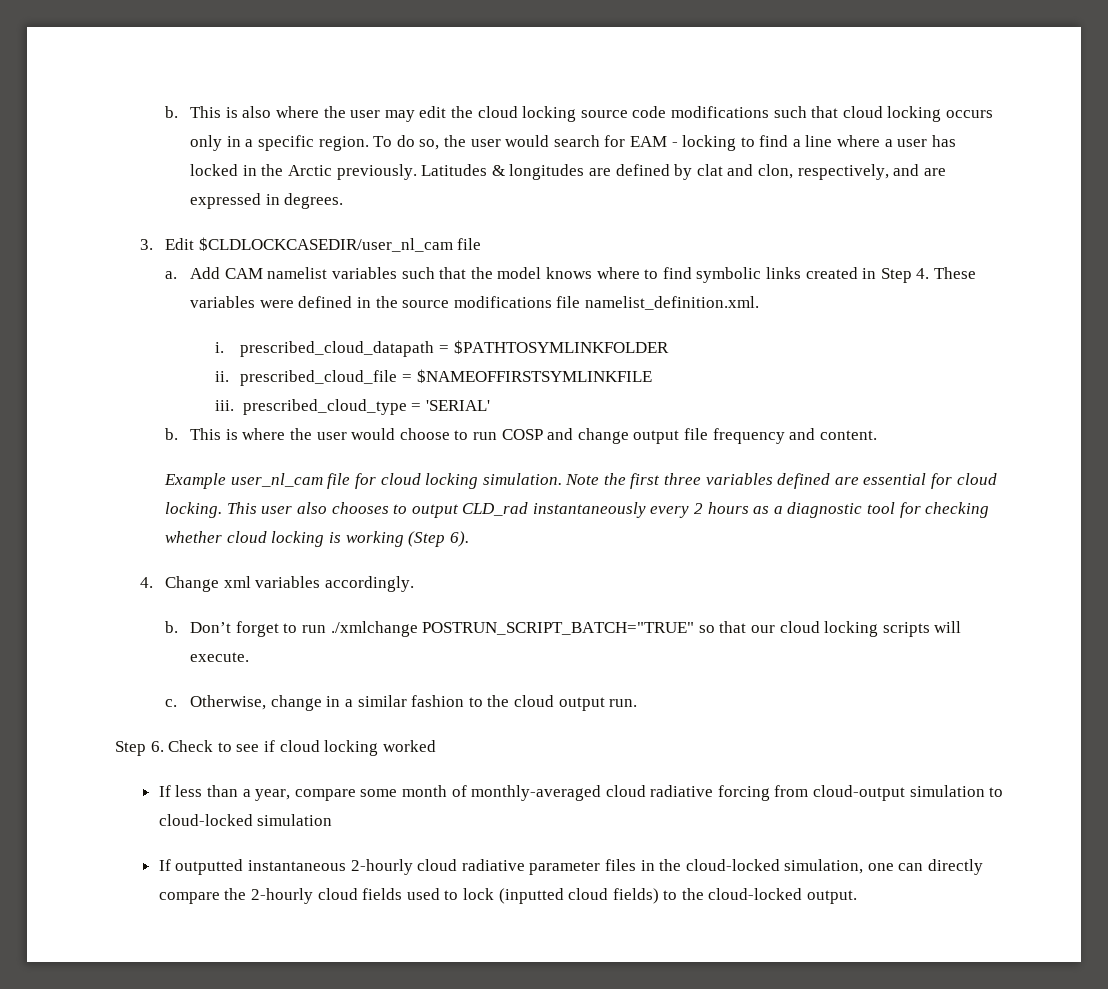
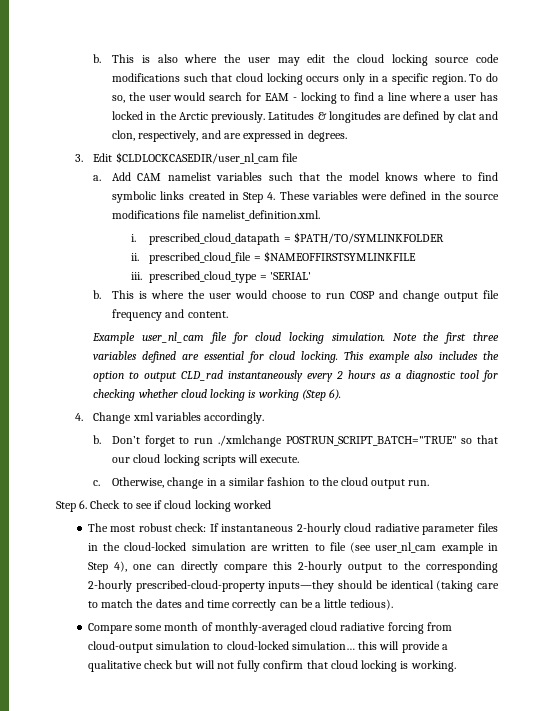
[453,340,669,354] $PATHTOSYMLINKFOLDER -> [293,232,444,244] $PATH/TO/SYMLINKFOLDER
[261,502,389,514] user also chooses -> [368,351,499,363] [93,371,125,382] example also includes the option
[158,785,356,801] If less than a year, compare -> [87,523,498,535] [87,542,498,554] [87,561,498,573] [87,580,499,592] [87,599,393,611] [87,623,133,634] The most robust check: If instantaneous 2-hourly cloud radiative parameter files in the cloud-locked simulation are written to file (see user_nl_cam example in Step 4), one can directly compare this 2-hourly output to the corresponding 2-hourly prescribed-cloud-property inputs—they should be identical (taking care to match the dates and time correctly can be a little tedious). // Compare
[257,814,333,826] [158,859,984,875] [158,888,858,904] simulation // If outputted instantaneous 2-hourly cloud radiative parameter files in the cloud-locked simulation, one can directly compare the 2-hourly cloud fields used to lock (inputted cloud fields) to the cloud-locked output. -> [291,641,448,653] [87,660,456,672] simulation… this will provide a qualitative check but will not fully confirm that cloud locking is working.

